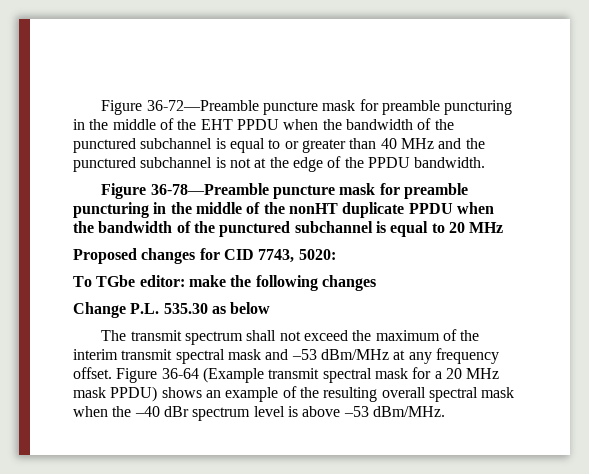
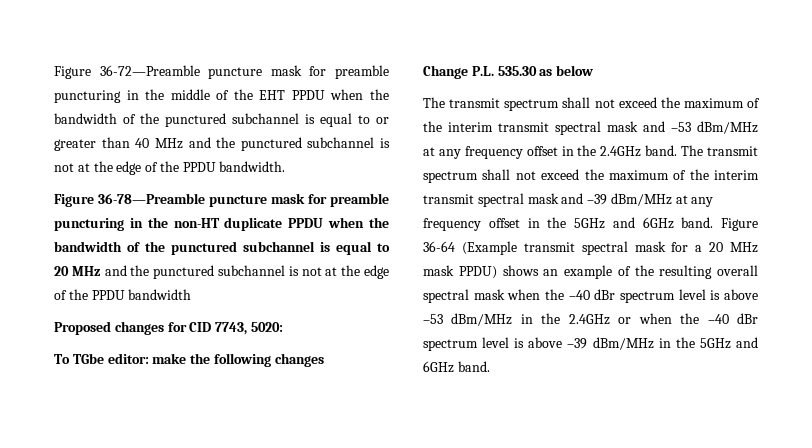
[195,202,338,214] middle of the nonHT -> [173,218,220,228] non-HT
(504, 227) none -> [104,265,390,279] [54,289,192,300] and the punctured subchannel is not at the edge of the PPDU bandwidth
[73,367,112,379] offset. -> [526,145,758,157] [423,169,759,183] [423,193,714,207] [423,217,714,231] offset in the 2.4GHz band. The transmit spectrum shall not exceed the maximum of the interim transmit spectral mask and –39 dBm/MHz at any frequency offset in the 5GHz and 6GHz band.
[372,406,445,417] dBm/MHz. -> [451,313,758,326] [423,337,758,351] [423,361,490,373] dBm/MHz in the 2.4GHz or when the –40 dBr spectrum level is above –39 dBm/MHz in the 5GHz and 6GHz band.

